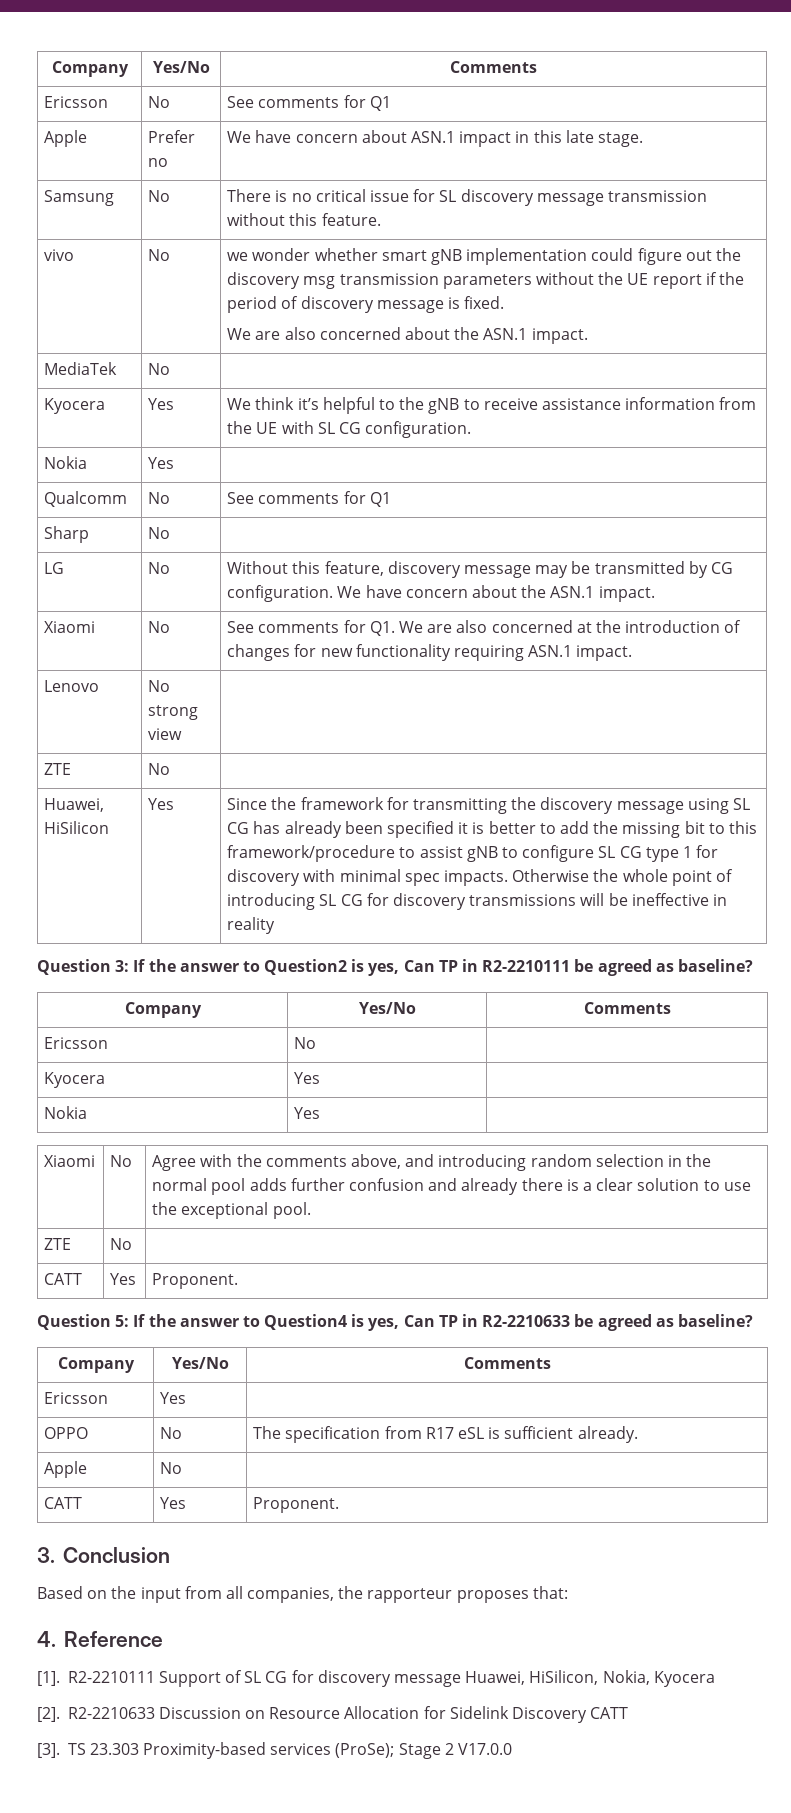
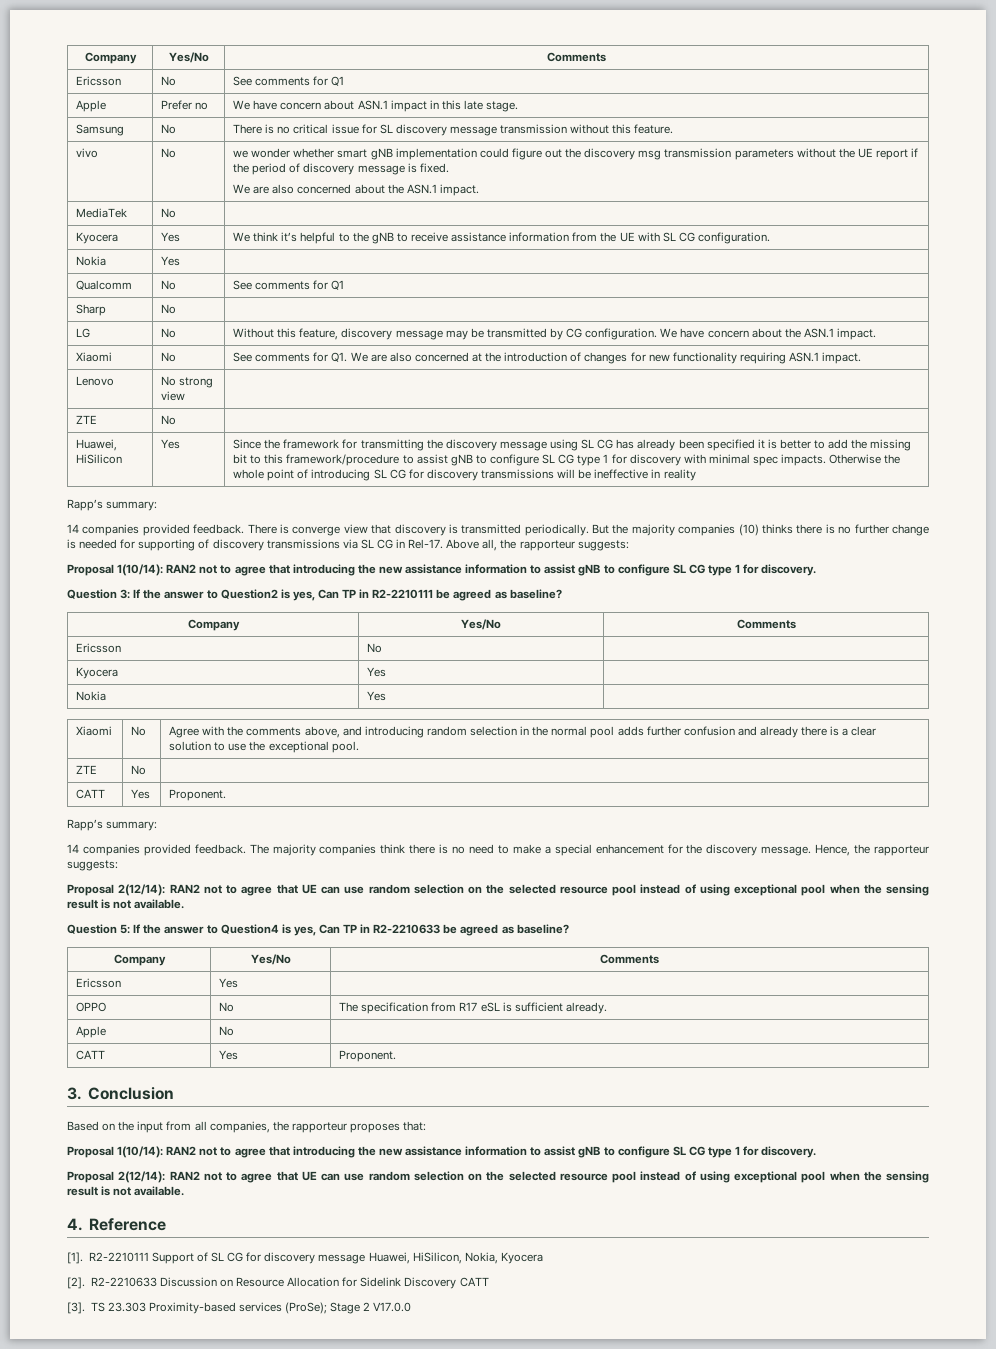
(276, 925) none -> [67,499,158,511] [67,524,930,536] [67,539,629,551] [67,564,817,576] // Rapp’s summary: // 14 companies provided feedback. There is converge view that discovery is transmitted periodically. But the majority companies (10) thinks there is no further change is needed for supporting of discovery transmissions via SL CG in Rel-17. Above all, the rapporteur suggests: // Proposal 1(10/14): RAN2 not to agree that introducing the new assistance information to assist gNB to configure SL CG type 1 for discovery.
(239, 1281) none -> [67,819,158,831] [67,844,930,856] [67,860,118,871] [67,884,929,896] [67,899,185,909] // Rapp’s summary: // 14 companies provided feedback. The majority companies think there is no need to make a special enhancement for the discovery message. Hence, the rapporteur suggests: // Proposal 2(12/14): RAN2 not to agree that UE can use random selection on the selected resource pool instead of using exceptional pool when the sensing result is not available.
(568, 1592) none -> [67,1146,817,1158] [67,1171,929,1183] [67,1186,185,1196] // Proposal 1(10/14): RAN2 not to agree that introducing the new assistance information to assist gNB to configure SL CG type 1 for discovery. // Proposal 2(12/14): RAN2 not to agree that UE can use random selection on the selected resource pool instead of using exceptional pool when the sensing result is not available.

